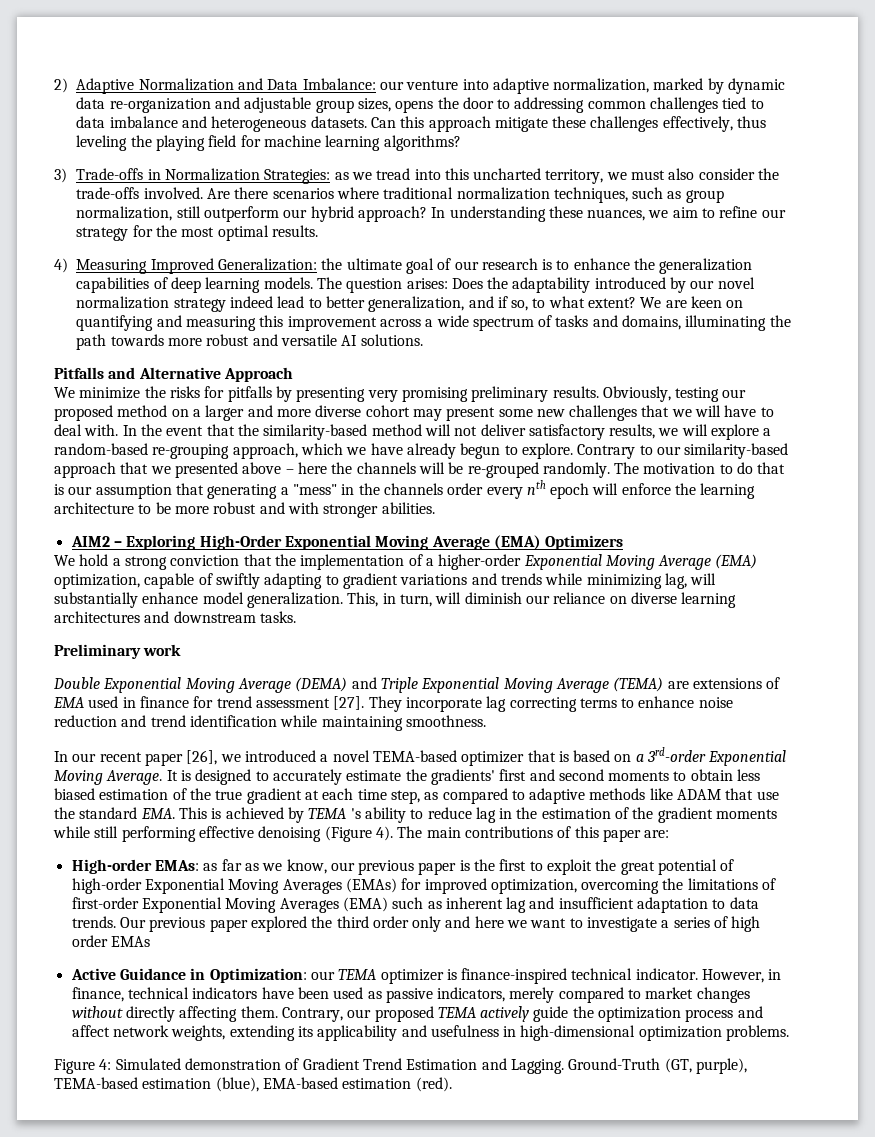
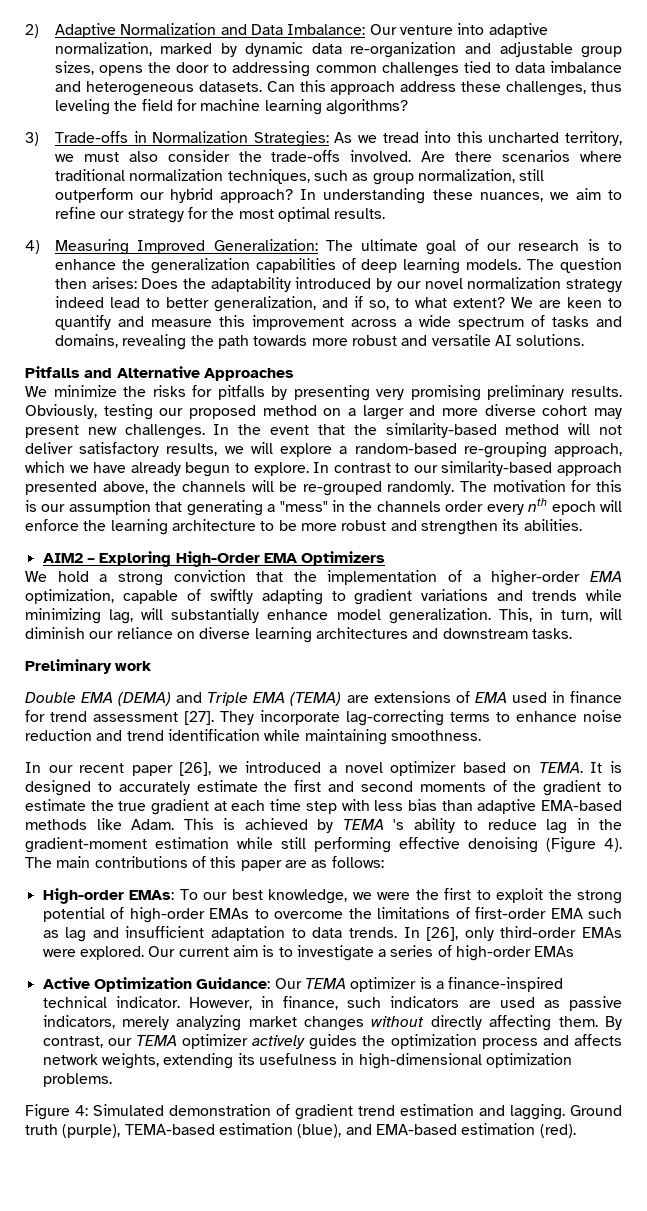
[379,81,404,90] our -> [369,24,397,35] Our
[494,116,733,132] mitigate these challenges effectively, -> [400,81,587,96] address these challenges,
[155,135,205,151] playing -> (138, 105) none
[334,172,349,180] as -> [334,132,353,143] As
[321,258,343,270] the -> [325,240,353,251] The
(403, 285) none -> [54,278,87,289] then
[726,300,744,308] [76,315,256,331] on quantifying and measuring -> [608,298,622,308] [54,315,212,330] to quantify and measure
[685,315,767,331] illuminating -> [122,334,187,350] revealing
[223,367,293,382] Approach -> [203,368,294,381] Approaches
[498,405,774,421] [54,424,119,436] some new challenges that we will have to deal with. -> [87,424,205,439] new challenges.
[577,444,636,459] Contrary -> [313,462,391,473] In contrast
[120,462,327,478] that we presented above – here -> [25,481,148,495] presented above,
[719,462,786,474] to do that -> [571,480,622,492] for this
[287,502,379,518] with stronger -> [420,519,520,535] strengthen its
[284,535,541,550] Exponential Moving Average (EMA) -> [263,553,297,563] EMA
[523,554,758,570] Exponential Moving Average (EMA) -> [589,571,622,582] EMA
[103,677,609,693] Exponential Moving Average (DEMA) and Triple Exponential Moving Average -> [81,692,286,706] EMA (DEMA) and Triple EMA
[486,696,577,712] lag correcting -> [346,710,444,726] lag-correcting
[372,747,787,766] [54,770,163,785] TEMA-based optimizer that is based on a 3rd-order Exponential Moving Average. -> [390,761,583,776] optimizer based on TEMA.
[430,769,495,785] gradients' -> (288, 786) none
[673,769,761,781] [54,788,187,800] to obtain less biased estimation of -> [492,780,622,796] [25,799,86,811] of the gradient to estimate
[390,788,779,804] [54,807,175,819] step, as compared to adaptive methods like ADAM that use the standard EMA. -> [305,799,622,814] [25,818,174,830] step with less bias than adaptive EMA-based methods like Adam.
[541,807,778,823] estimation of the gradient moments -> [25,837,229,853] gradient-moment estimation
[644,830,670,838] are: -> [284,856,384,868] are as follows:
[203,859,470,875] as far as we know, our previous paper is -> [179,889,411,904] To our best knowledge, we were
[620,861,655,875] great -> [577,890,622,904] strong
[144,878,777,894] [71,897,503,913] Exponential Moving Averages (EMAs) for improved optimization, overcoming the limitations of first-order Exponential Moving Averages (EMA) such as inherent -> [209,907,622,919] [42,930,59,938] EMAs to overcome the limitations of first-order EMA such as
[119,916,567,932] Our previous paper explored the third order only and here we want -> [403,926,623,941] [42,945,275,960] In [26], only third-order EMAs were explored. Our current aim is
[731,916,761,932] [71,935,108,947] high order -> [456,945,532,961] high-order
[119,968,335,983] Guidance in Optimization: our -> [93,977,302,992] Optimization Guidance: Our
(457, 974) none -> [435,981,444,989] a
[127,987,329,999] technical indicators have been -> [347,996,491,1008] such indicators are
[558,987,642,1003] compared to -> [176,1015,242,1031] analyzing
[281,1006,569,1022] Contrary, our proposed TEMA actively guide -> [605,1016,622,1030] [42,1034,358,1050] By contrast, our TEMA optimizer actively guides
[71,1025,110,1037] affect -> [573,1034,622,1046] affects
[317,1025,427,1041] applicability and -> (255, 1059) none
[302,1058,747,1074] Gradient Trend Estimation and Lagging. Ground-Truth (GT, purple), -> [295,1104,622,1120] [25,1124,121,1138] gradient trend estimation and lagging. Ground truth (purple),
(259, 1084) none -> [345,1124,372,1135] and

